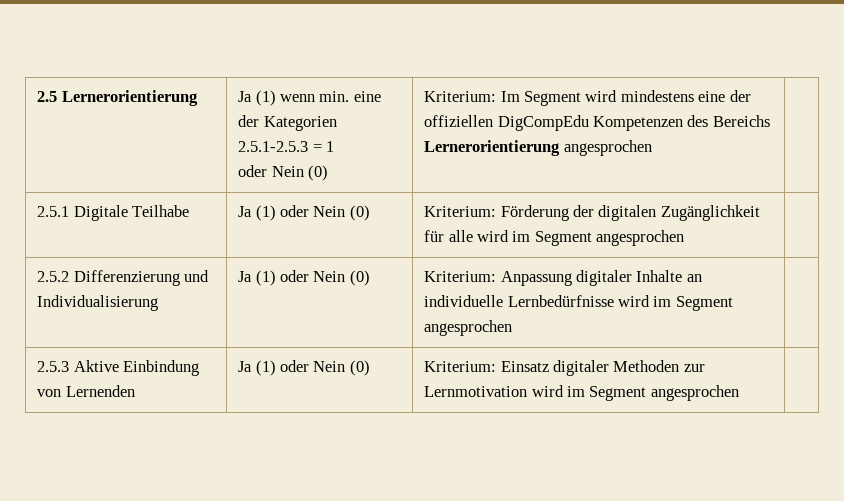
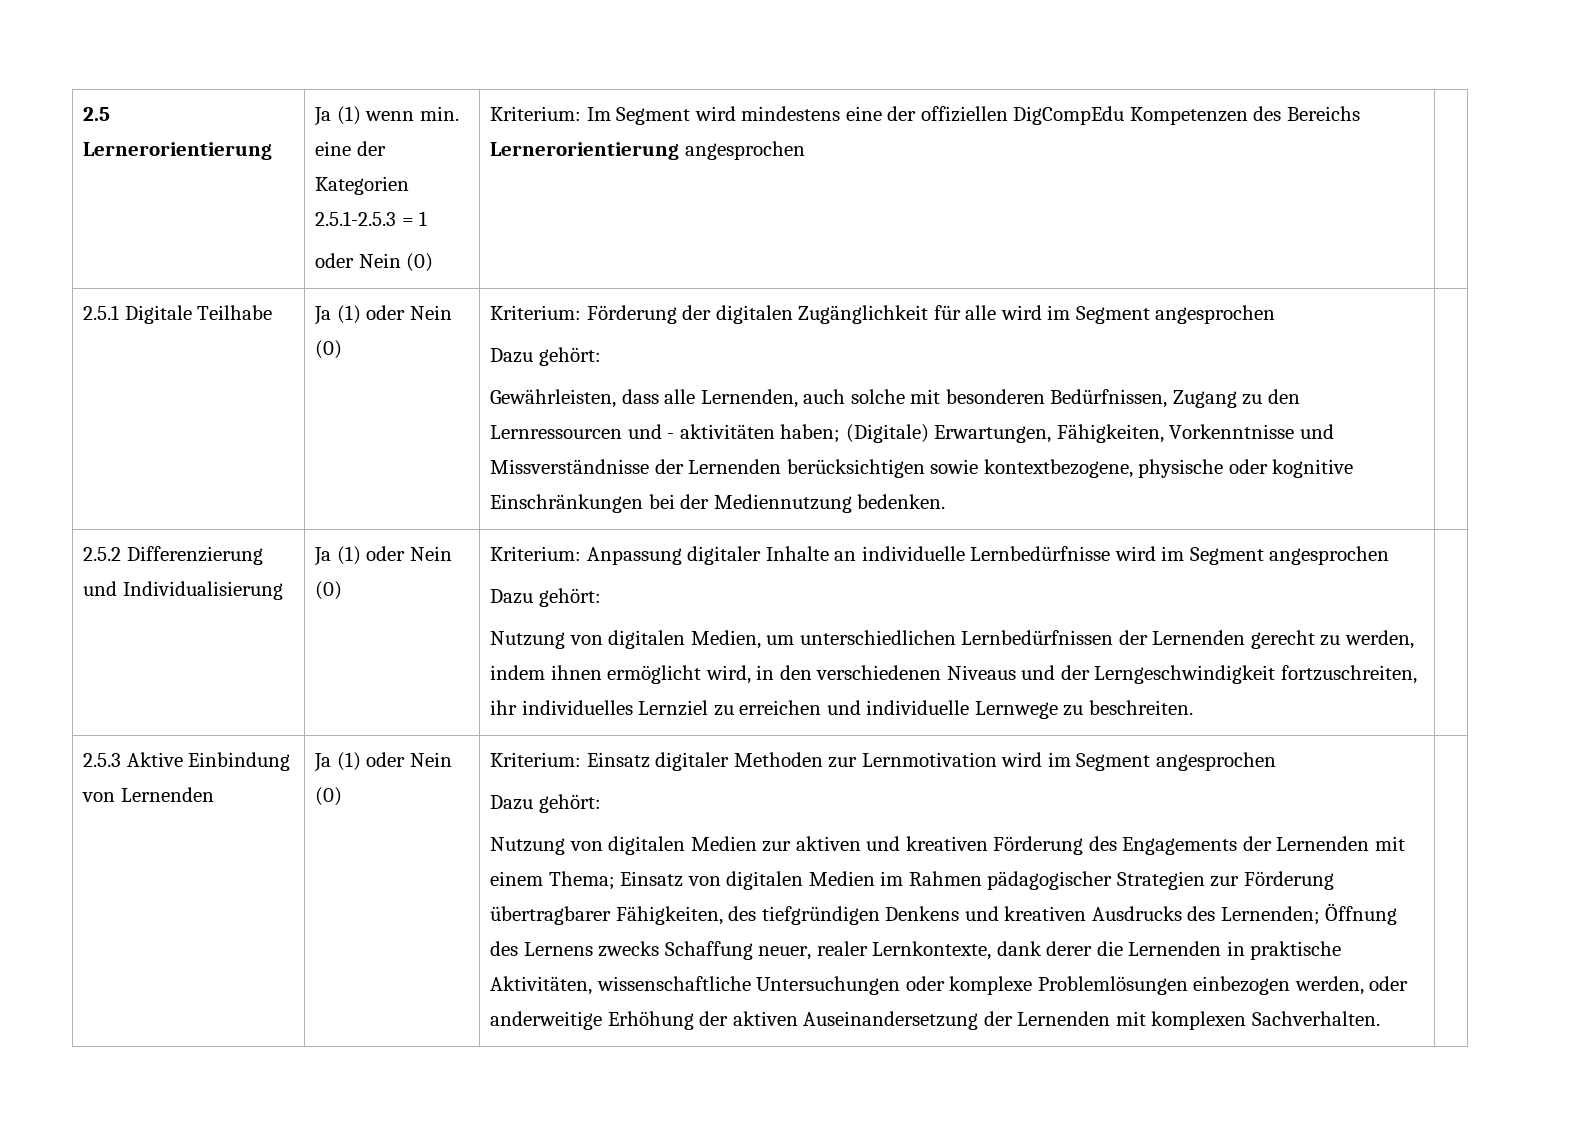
(685, 238) none -> [490,347,601,366] [490,389,1300,408] [490,424,1334,443] [490,459,1354,478] [490,494,946,513] // Dazu gehört: // Gewährleisten, dass alle Lernenden, auch solche mit besonderen Bedürfnissen, Zugang zu den Lernressourcen und - aktivitäten haben; (Digitale) Erwartungen, Fähigkeiten, Vorkenntnisse und Missverständnisse der Lernenden berücksichtigen sowie kontextbezogene, physische oder kognitive Einschränkungen bei der Mediennutzung bedenken.
(513, 328) none -> [490,588,601,607] [490,630,1414,649] [490,665,1417,684] [490,700,1193,719] // Dazu gehört: // Nutzung von digitalen Medien, um unterschiedlichen Lernbedürfnissen der Lernenden gerecht zu werden, indem ihnen ermöglicht wird, in den verschiedenen Niveaus und der Lerngeschwindigkeit fortzuschreiten, ihr individuelles Lernziel zu erreichen und individuelle Lernwege zu beschreiten.
(739, 393) none -> [490,794,601,813] [490,836,1405,855] [490,871,1334,890] [490,903,1398,925] [490,941,1342,960] [490,976,1409,995] [490,1011,1380,1030] // Dazu gehört: // Nutzung von digitalen Medien zur aktiven und kreativen Förderung des Engagements der Lernenden mit einem Thema; Einsatz von digitalen Medien im Rahmen pädagogischer Strategien zur Förderung übertragbarer Fähigkeiten, des tiefgründigen Denkens und kreativen Ausdrucks des Lernenden; Öffnung des Lernens zwecks Schaffung neuer, realer Lernkontexte, dank derer die Lernenden in praktische Aktivitäten, wissenschaftliche Untersuchungen oder komplexe Problemlösungen einbezogen werden, oder anderweitige Erhöhung der aktiven Auseinandersetzung der Lernenden mit komplexen Sachverhalten.

